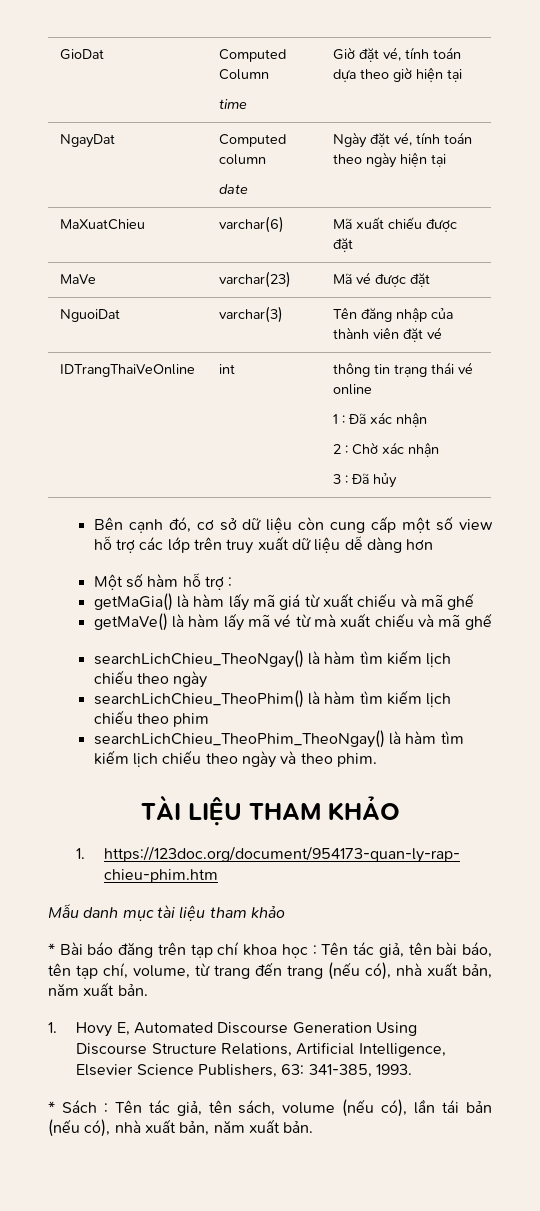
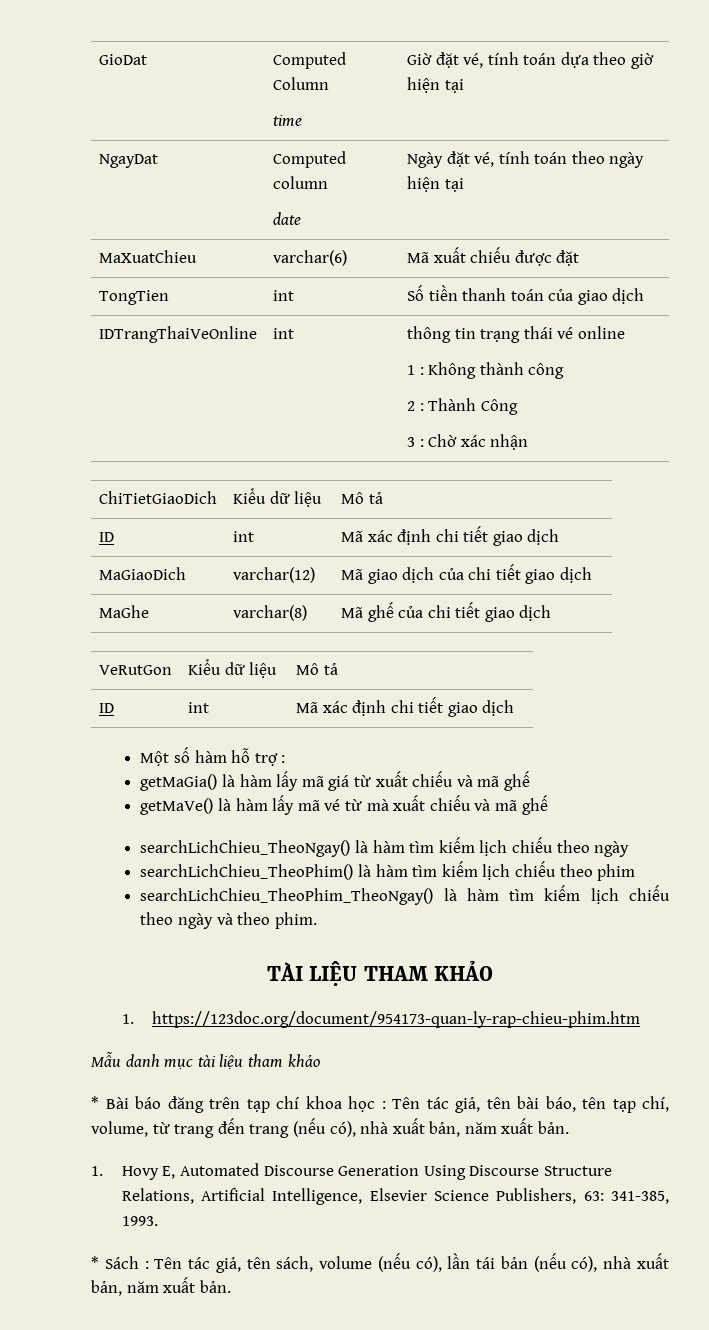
[59,274,96,284] [218,271,291,288] [332,272,430,287] [59,309,120,322] [218,306,283,323] [332,308,453,322] [332,327,442,342] MaVe | varchar(23) | Mã vé được đặt // NguoiDat | varchar(3) | Tên đăng nhập của thành viên đặt vé -> [98,290,169,305] [272,290,294,301] [406,285,645,305] TongTien | int | Số tiền thanh toán của giao dịch
[347,412,427,427] Đã xác nhận -> [428,362,565,379] Không thành công
(348, 449) none -> [428,398,518,415] [406,437,424,447] Thành Công // 3 :
[332,473,397,488] [93,516,493,533] [93,536,434,554] // 3 : Đã hủy // Bên cạnh đó, cơ sở dữ liệu còn cung cấp một số view hỗ trợ các lớp trên truy xuất dữ liệu dễ dàng hơn -> [98,491,217,504] [232,488,323,507] [340,492,383,504] [98,532,114,542] [232,531,254,542] [340,526,560,546] [98,567,186,580] [232,567,315,583] [340,564,593,584] [98,605,149,618] [232,605,307,621] [340,602,552,622] [98,665,172,675] [187,659,278,678] [295,663,338,675] [98,703,114,713] [187,702,209,713] [295,697,515,717] // ChiTietGiaoDich | Kiểu dữ liệu | Mô tả // ID | int | Mã xác định chi tiết giao dịch // MaGiaoDich | varchar(12) | Mã giao dịch của chi tiết giao dịch // MaGhe | varchar(8) | Mã ghế của chi tiết giao dịch // VeRutGon | Kiểu dữ liệu | Mô tả // ID | int | Mã xác định chi tiết giao dịch

